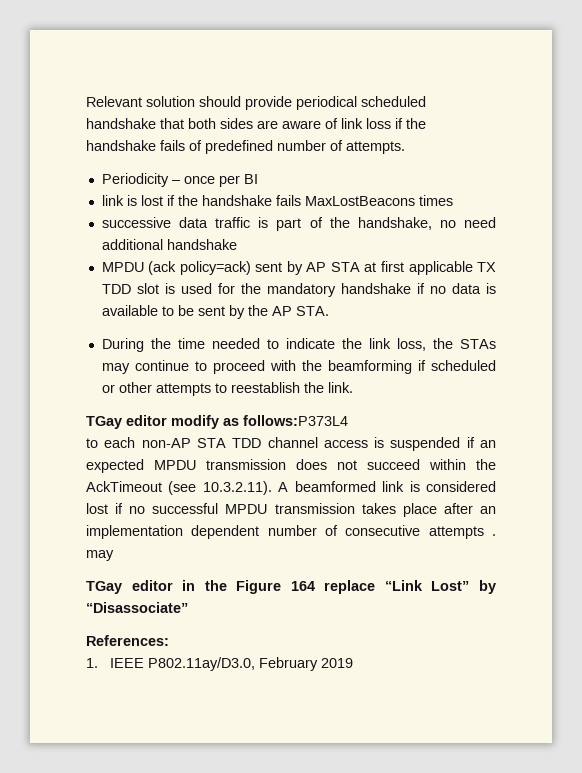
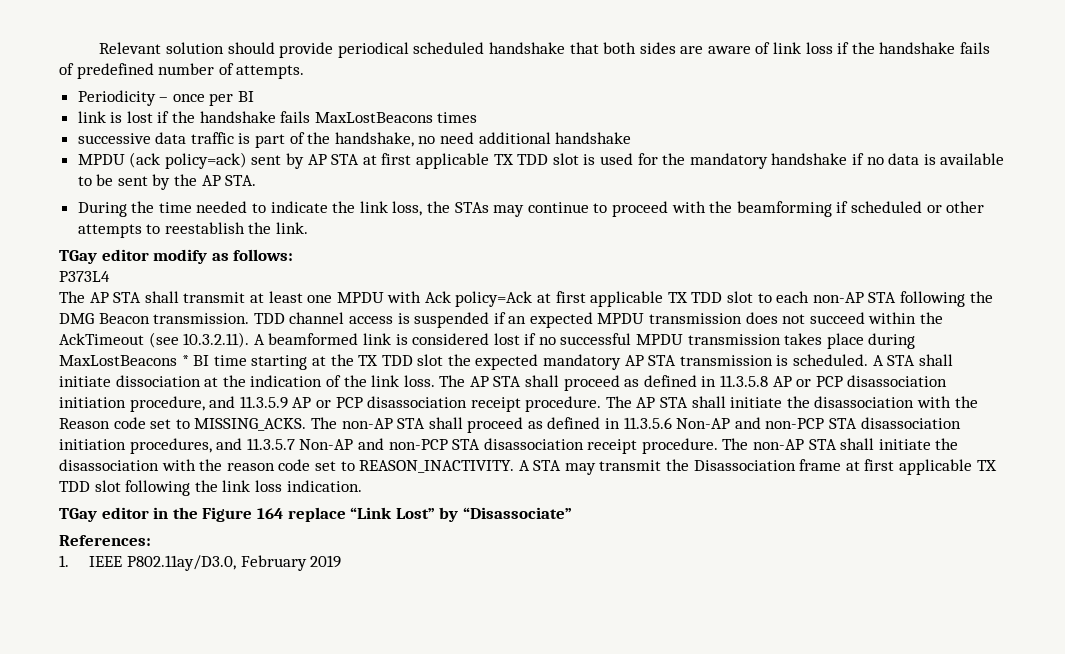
[243,415,348,426] [86,437,226,448] follows:P373L4 // to each non-AP STA -> [233,249,294,261] [59,271,110,282] [59,291,993,307] [59,313,250,324] follows: // P373L4 // The AP STA shall transmit at least one MPDU with Ack policy=Ack at first applicable TX TDD slot to each non-AP STA following the DMG Beacon transmission.
[443,503,496,514] [86,525,496,539] [86,550,114,561] after an implementation dependent number of consecutive attempts . may -> [868,333,916,349] [59,354,953,370] [59,375,948,391] [59,396,978,412] [59,417,961,433] [59,438,959,454] [59,459,997,475] [59,480,362,496] during MaxLostBeacons * BI time starting at the TX TDD slot the expected mandatory AP STA transmission is scheduled. A STA shall initiate dissociation at the indication of the link loss. The AP STA shall proceed as defined in 11.3.5.8 AP or PCP disassociation initiation procedure, and 11.3.5.9 AP or PCP disassociation receipt procedure. The AP STA shall initiate the disassociation with the Reason code set to MISSING_ACKS. The non-AP STA shall proceed as defined in 11.3.5.6 Non-AP and non-PCP STA disassociation initiation procedures, and 11.3.5.7 Non-AP and non-PCP STA disassociation receipt procedure. The non-AP STA shall initiate the disassociation with the reason code set to REASON_INACTIVITY. A STA may transmit the Disassociation frame at first applicable TX TDD slot following the link loss indication.

